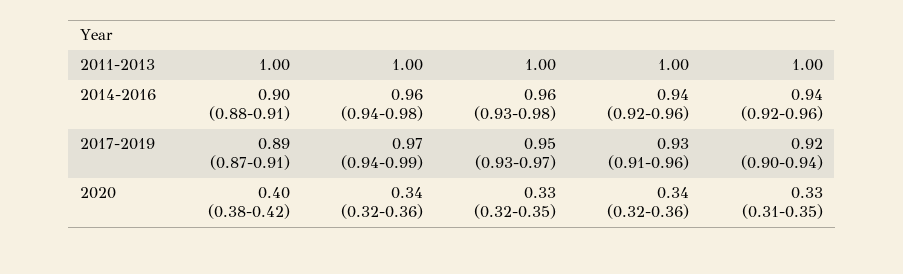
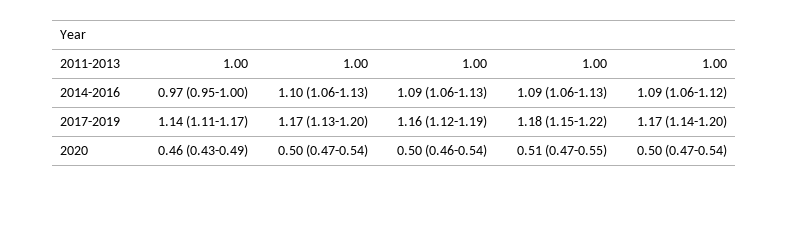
[258,89,291,101] [209,106,291,121] [391,89,424,101] [341,106,424,121] [524,89,557,101] [474,106,557,121] [657,89,690,101] [607,106,690,121] [791,89,824,101] [741,106,824,121] [79,138,155,150] [258,138,291,150] [210,155,291,170] [392,138,424,150] [341,155,424,170] [524,138,557,150] [475,155,557,170] [657,138,690,150] [608,155,690,170] [791,138,824,150] [741,155,824,170] [79,187,116,199] [258,187,291,199] [208,204,291,219] [391,187,424,199] [341,204,424,219] [524,187,557,199] [474,204,557,219] [657,187,690,199] [607,204,690,219] [791,187,824,199] [742,204,824,219] 0.90 (0.88-0.91) | 0.96 (0.94-0.98) | 0.96 (0.93-0.98) | 0.94 (0.92-0.96) | 0.94 (0.92-0.96) // 2017-2019 | 0.89 (0.87-0.91) | 0.97 (0.94-0.99) | 0.95 (0.93-0.97) | 0.93 (0.91-0.96) | 0.92 (0.90-0.94) // 2020 | 0.40 (0.38-0.42) | 0.34 (0.32-0.36) | 0.33 (0.32-0.35) | 0.34 (0.32-0.36) | 0.33 (0.31-0.35) -> [157,86,249,99] [277,86,369,99] [396,86,488,99] [516,86,608,99] [636,86,728,99] [59,117,120,126] [157,115,249,128] [277,115,369,128] [396,115,488,128] [516,115,608,128] [636,115,728,128] [59,146,88,155] [157,144,249,157] [277,144,369,157] [396,144,488,157] [516,144,608,157] [636,144,728,157] 0.97 (0.95-1.00) | 1.10 (1.06-1.13) | 1.09 (1.06-1.13) | 1.09 (1.06-1.13) | 1.09 (1.06-1.12) // 2017-2019 | 1.14 (1.11-1.17) | 1.17 (1.13-1.20) | 1.16 (1.12-1.19) | 1.18 (1.15-1.22) | 1.17 (1.14-1.20) // 2020 | 0.46 (0.43-0.49) | 0.50 (0.47-0.54) | 0.50 (0.46-0.54) | 0.51 (0.47-0.55) | 0.50 (0.47-0.54)

